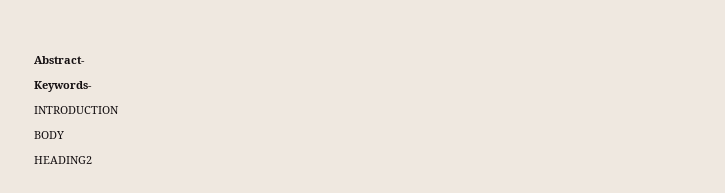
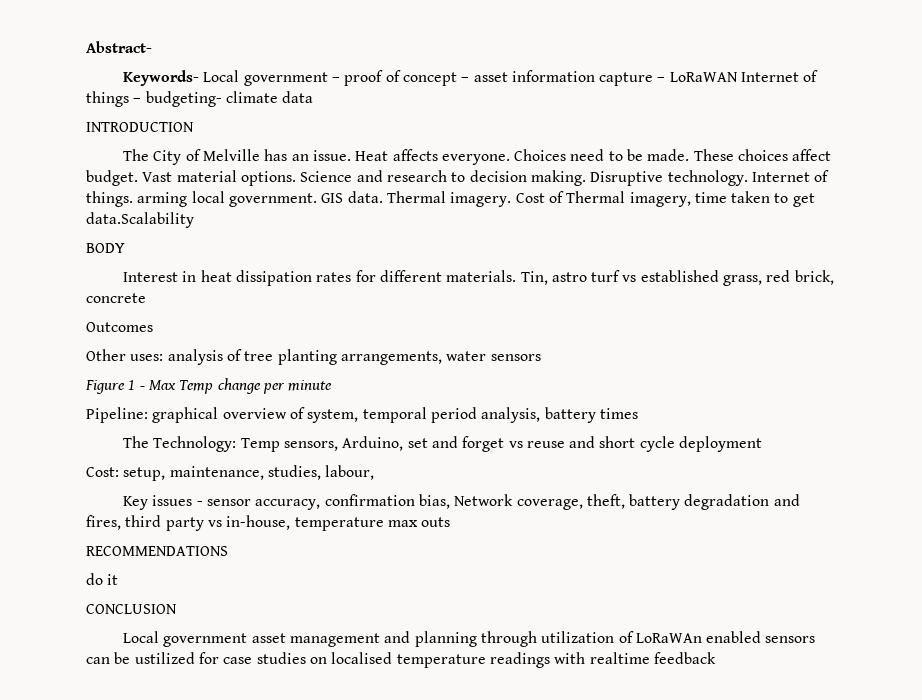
[34,106,119,114] [34,131,64,139] [34,156,92,164] // INTRODUCTION // BODY // HEADING2 -> [203,70,819,86] [86,91,314,107] [86,122,194,132] [122,149,832,165] [86,170,830,186] [86,191,815,207] [86,212,194,228] [86,243,125,253] [122,270,834,286] [86,293,146,303] [86,322,153,332] [86,349,541,365] [85,378,333,394] [86,407,638,423] [122,436,763,452] [86,465,375,481] [122,494,800,510] [86,515,451,531] [86,546,228,556] [86,573,119,585] [86,604,177,614] [122,631,816,647] [86,652,716,668] Local government – proof of concept – asset information capture – LoRaWAN Internet of things – budgeting- climate data // INTRODUCTION // The City of Melville has an issue. Heat affects everyone. Choices need to be made. These choices affect budget. Vast material options. Science and research to decision making. Disruptive technology. Internet of things. arming local government. GIS data. Thermal imagery. Cost of Thermal imagery, time taken to get data.Scalability // BODY // Interest in heat dissipation rates for different materials. Tin, astro turf vs established grass, red brick, concrete // Outcomes // Other uses: analysis of tree planting arrangements, water sensors // Figure 1 - Max Temp change per minute // Pipeline: graphical overview of system, temporal period analysis, battery times // The Technology: Temp sensors, Arduino, set and forget vs reuse and short cycle deployment // Cost: setup, maintenance, studies, labour, // Key issues - sensor accuracy, confirmation bias, Network coverage, theft, battery degradation and fires, third party vs in-house, temperature max outs // RECOMMENDATIONS // do it // CONCLUSION // Local government asset management and planning through utilization of LoRaWAn enabled sensors can be ustilized for case studies on localised temperature readings with realtime feedback

